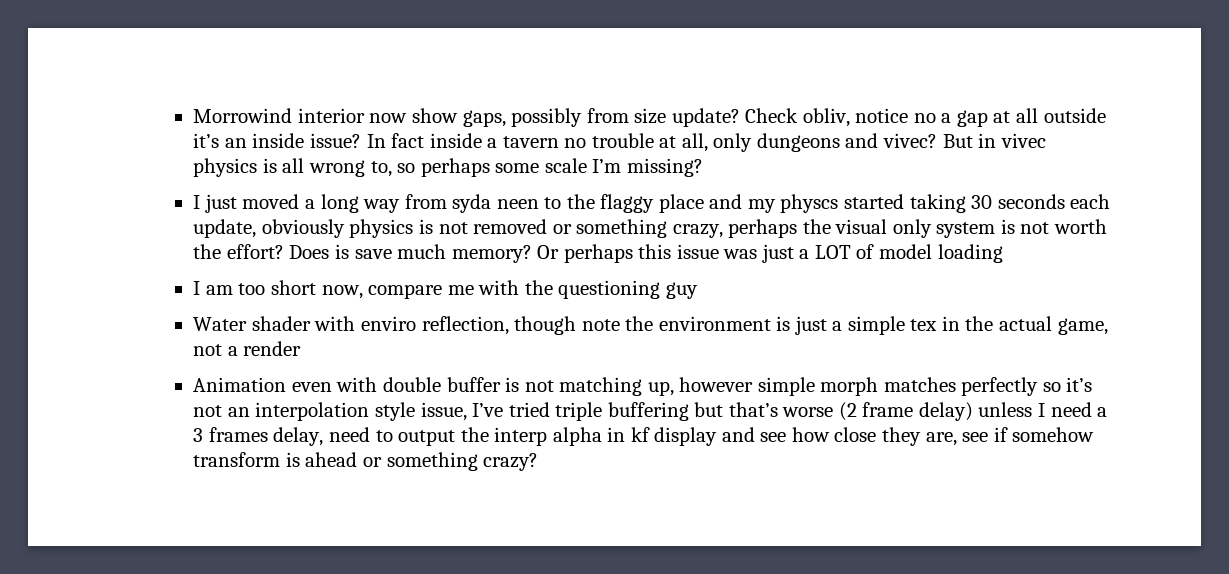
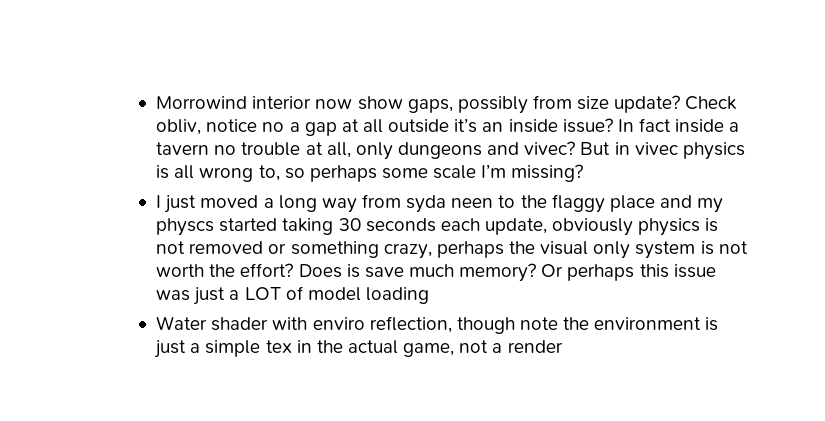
[193,280,698,299] // I am too short now, compare me with the questioning guy -> (429, 295) none
[193,377,1093,396] [193,402,1108,421] [193,427,1095,446] [193,452,539,471] // Animation even with double buffer is not matching up, however simple morph matches perfectly so it’s not an interpolation style issue, I’ve tried triple buffering but that’s worse (2 frame delay) unless I need a 3 frames delay, need to output the interp alpha in kf display and see how close they are, see if somehow transform is ahead or something crazy? -> (563, 346) none

